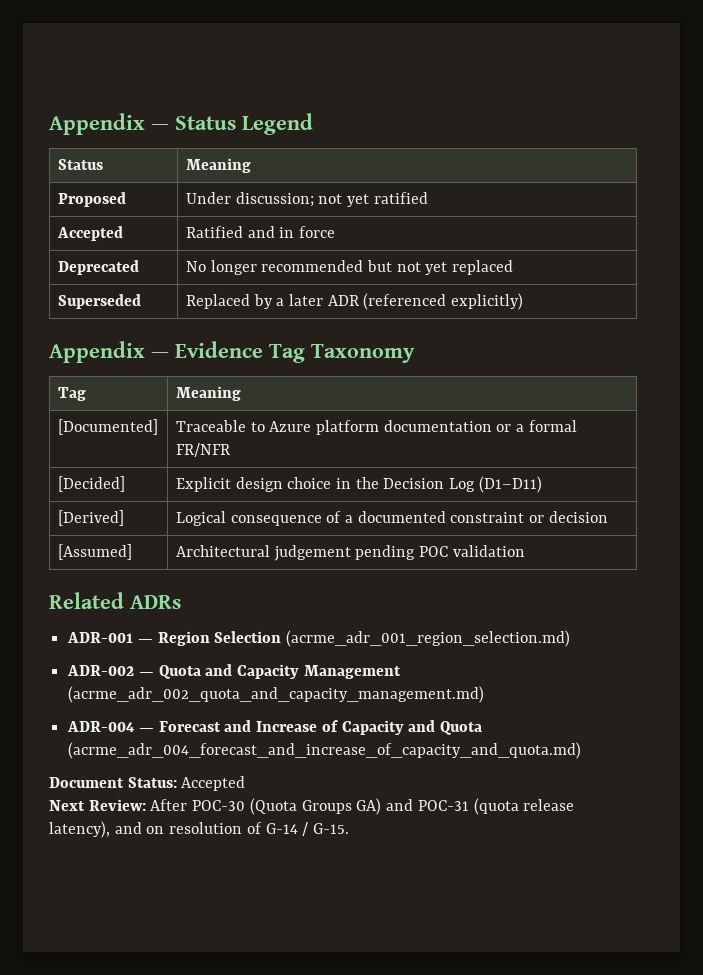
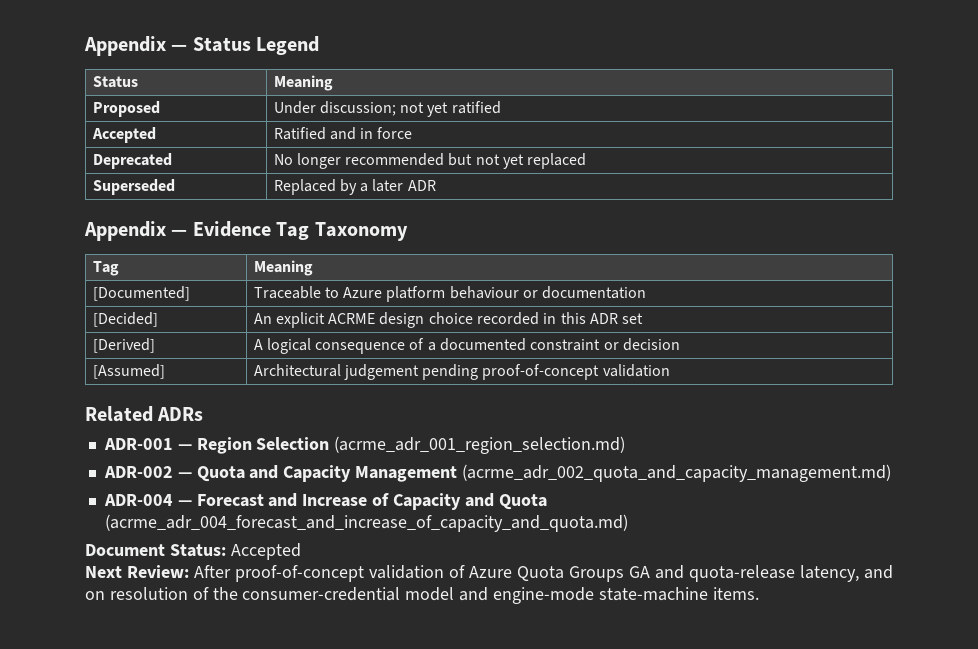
[363,293,524,310] (referenced explicitly) -> (436, 185) none
(380, 427) none -> [449,286,539,299] behaviour or
[496,420,577,432] [175,443,230,457] [57,476,125,492] [175,476,542,493] or a formal FR/NFR // [Decided] | Explicit design choice in the Decision Log (D1–D11) -> [92,312,158,327] [253,312,644,328] // [Decided] | An explicit ACRME design choice recorded in this ADR set
[175,511,226,526] Logical -> [253,338,311,354] A logical
[419,546,449,557] POC -> [482,364,600,380] proof-of-concept
[192,798,575,815] [49,821,350,838] POC-30 (Quota Groups GA) and POC-31 (quota release latency), and on resolution of G-14 / G-15. -> [235,565,893,582] [85,587,759,604] proof-of-concept validation of Azure Quota Groups GA and quota-release latency, and on resolution of the consumer-credential model and engine-mode state-machine items.

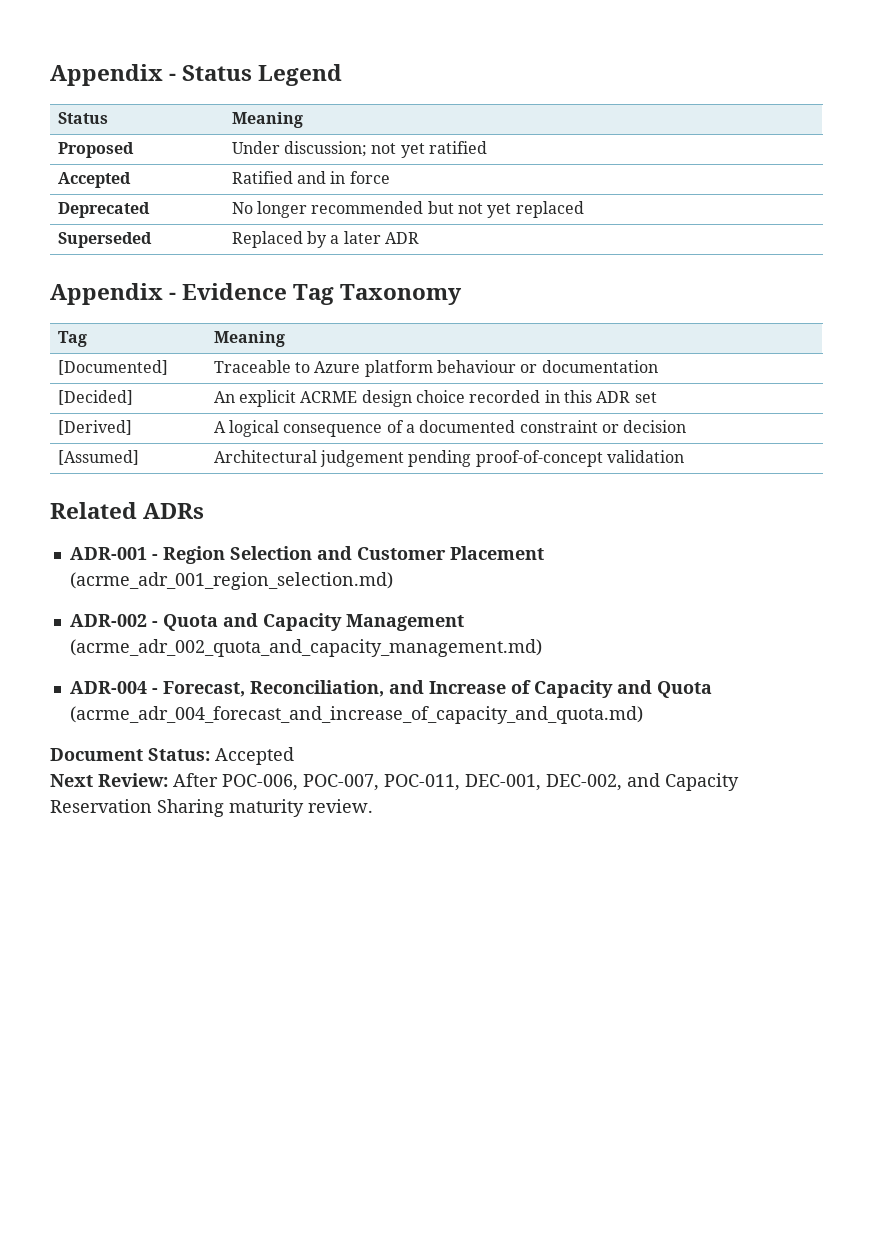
[84,36,188,56] Appendix — -> [50,64,177,86] Appendix -
[171,230,188,236] — -> [169,292,177,300] -
[177,444,192,450] — -> [151,554,158,560] -
(330, 443) none -> [316,546,544,560] and Customer Placement
[177,472,192,478] — -> [151,621,158,627] -
[177,494,264,507] — Forecast -> [151,680,384,697] - Forecast, Reconciliation,
[235,565,893,582] [85,587,759,604] proof-of-concept validation of Azure Quota Groups GA and quota-release latency, and on resolution of the consumer-credential model and engine-mode state-machine items. -> [222,773,739,791] [50,799,373,817] POC-006, POC-007, POC-011, DEC-001, DEC-002, and Capacity Reservation Sharing maturity review.

